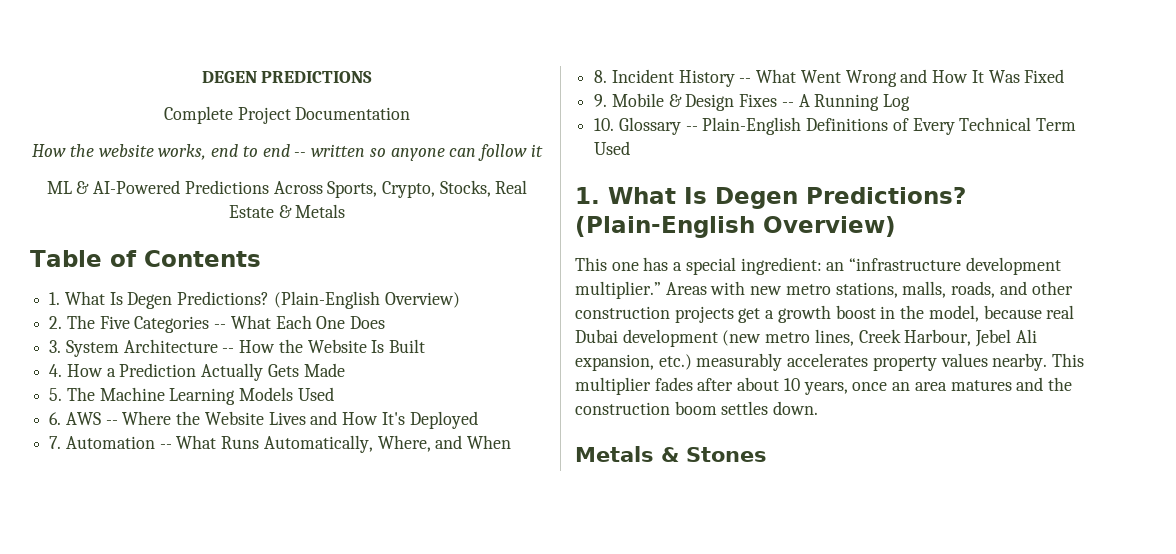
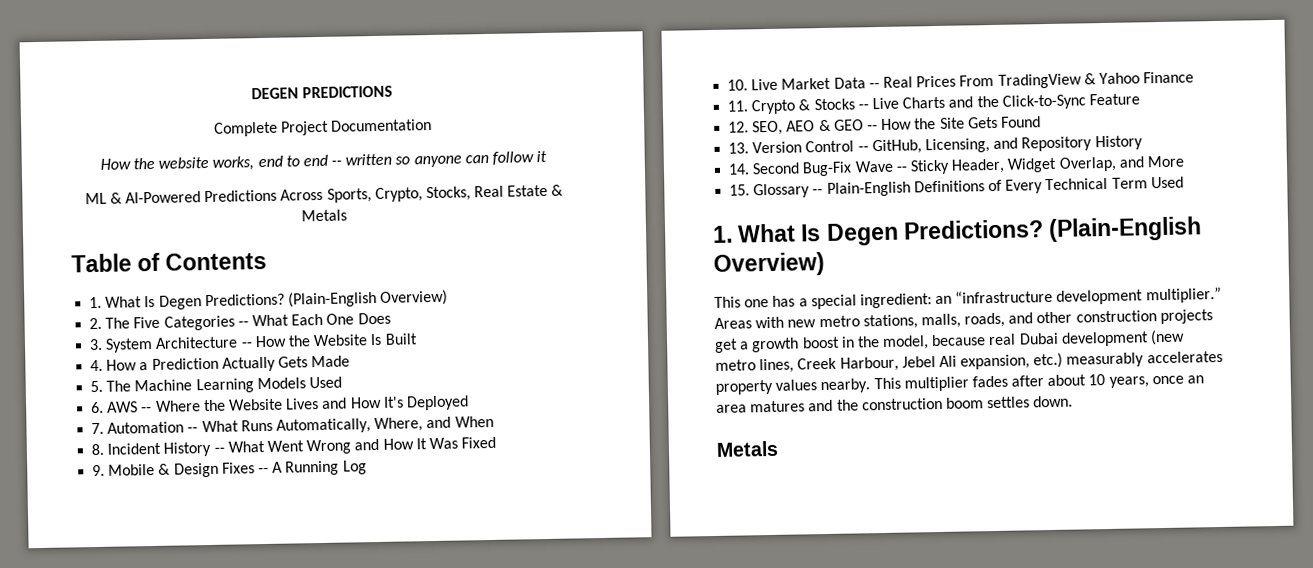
(615, 124) none -> [751,71,1195,91] [727,93,1140,115] [728,116,1041,136] [728,135,1143,155] [728,155,1184,177] [729,184,751,196] Live Market Data -- Real Prices From TradingView & Yahoo Finance // 11. Crypto & Stocks -- Live Charts and the Click-to-Sync Feature // 12. SEO, AEO & GEO -- How the Site Gets Found // 13. Version Control -- GitHub, Licensing, and Repository History // 14. Second Bug-Fix Wave -- Sticky Header, Widget Overlap, and More // 15.
[661,447,767,462] & Stones -> (779, 448) none

